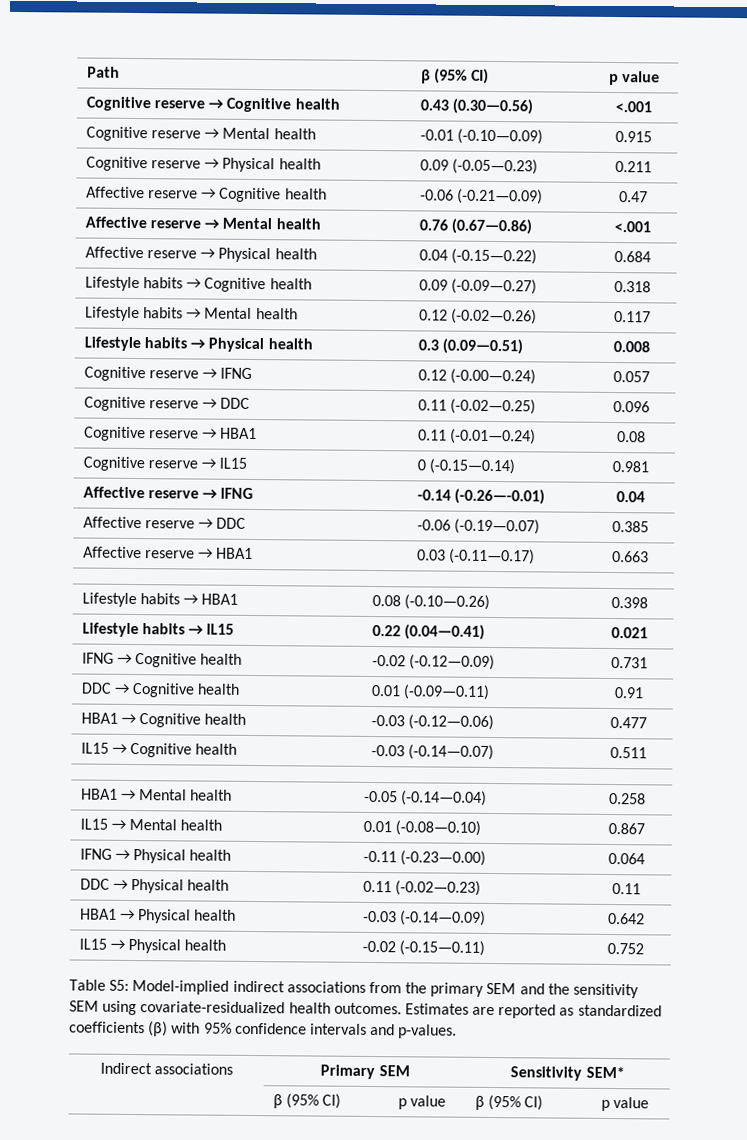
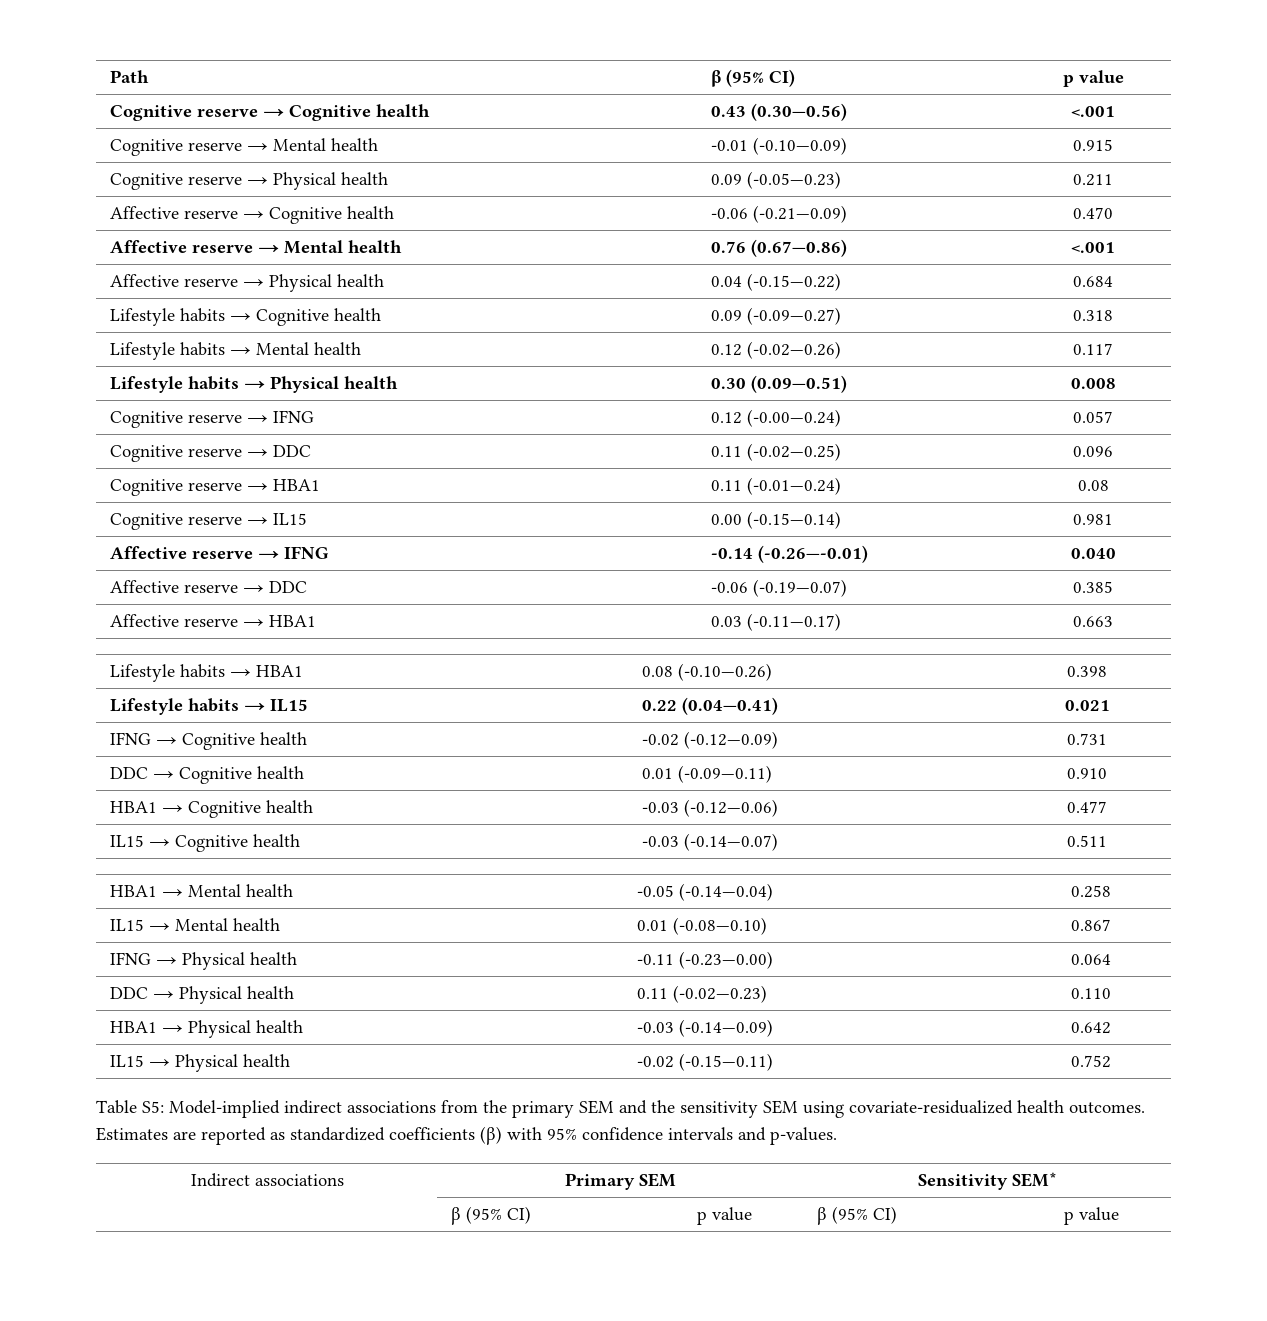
[619,191,648,203] 0.47 -> [1073,207,1113,219] 0.470
[417,339,439,351] 0.3 -> [710,378,746,389] 0.30
[416,459,426,471] 0 -> [710,514,742,525] 0.00
[616,491,645,503] 0.04 -> [1070,548,1116,559] 0.040
[613,687,644,699] 0.91 -> [1067,768,1107,779] 0.910
[611,883,641,895] 0.11 -> [1070,988,1111,999] 0.110

